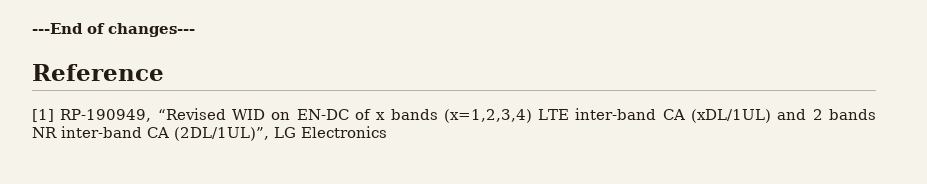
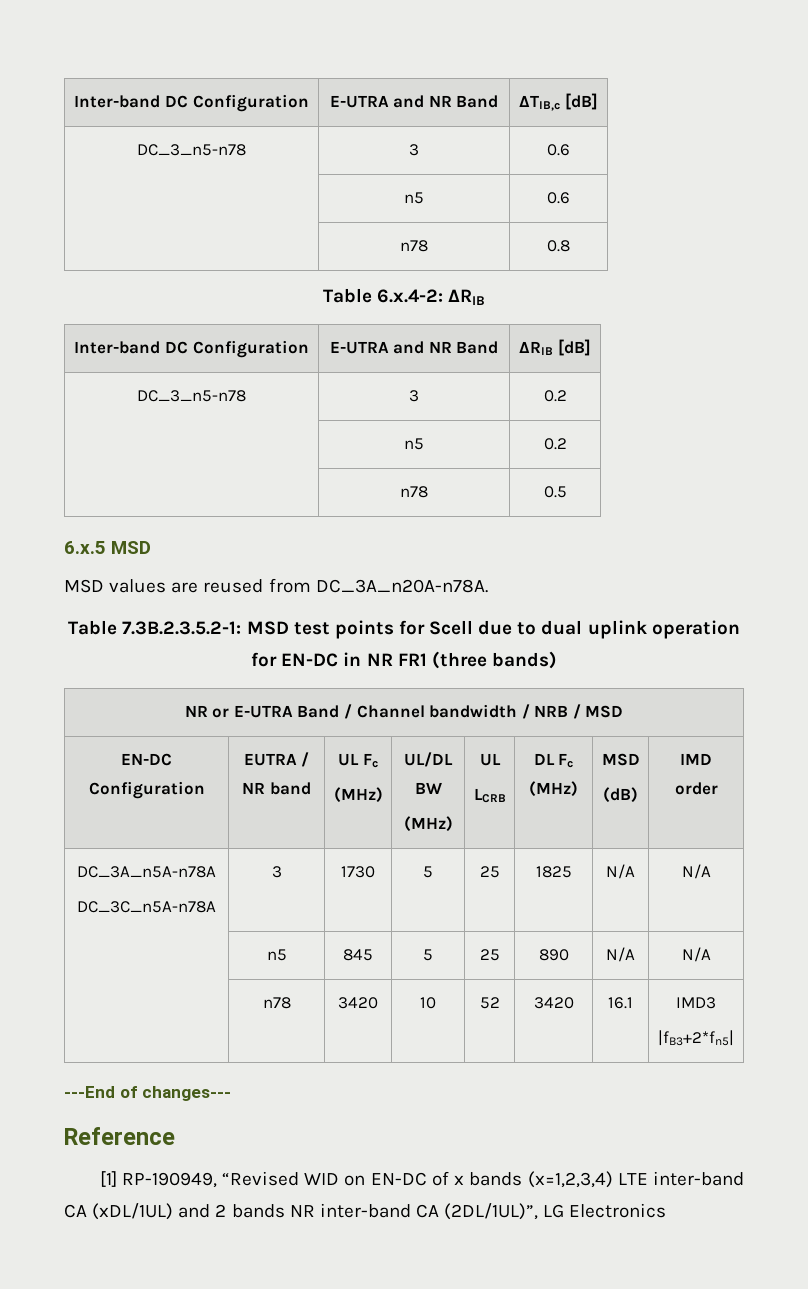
(32, 28) none -> [74,94,309,112] [329,95,499,108] [519,93,598,111] [137,144,246,156] [409,144,419,156] [547,144,570,156] [404,192,424,204] [547,192,570,204] [400,240,428,252] [547,240,570,252] [322,288,486,305] [74,340,309,358] [329,341,499,354] [519,339,591,356] [137,390,246,402] [409,390,419,402] [543,390,567,402] [404,438,424,450] [543,438,567,450] [400,486,428,498] [543,486,567,498] [64,541,152,554] [64,578,488,593] [68,620,740,639] [251,651,557,669] [184,704,624,719] [121,753,172,766] [88,781,205,799] [243,752,310,767] [242,782,311,795] [338,753,378,768] [333,787,383,803] [404,752,453,767] [414,782,442,794] [403,816,453,832] [479,753,501,766] [473,788,506,803] [533,753,574,768] [529,781,578,797] [601,753,640,766] [603,787,638,803] [680,753,712,765] [674,782,718,795] [77,866,216,878] [77,901,216,913] [271,866,282,878] [341,866,375,878] [423,866,433,878] [479,866,500,878] [535,866,572,878] [606,864,635,879] [681,864,711,879] [266,949,287,961] [343,949,373,961] [423,949,433,961] [479,949,500,961] [538,949,569,961] [606,947,635,962] [681,947,711,962] [262,997,291,1009] [338,997,378,1009] [420,997,436,1009] [479,997,500,1009] [533,997,574,1009] [608,997,633,1009] [676,997,716,1009] [658,1030,734,1046] Inter-band DC Configuration | E-UTRA and NR Band | ΔTIB,c [dB] // DC_3_n5-n78 | 3 | 0.6 // | n5 | 0.6 // | n78 | 0.8 // Table 6.x.4-2: ΔRIB // Inter-band DC Configuration | E-UTRA and NR Band | ΔRIB [dB] // DC_3_n5-n78 | 3 | 0.2 // | n5 | 0.2 // | n78 | 0.5 // 6.x.5 MSD // MSD values are reused from DC_3A_n20A-n78A. // Table 7.3B.2.3.5.2-1: MSD test points for Scell due to dual uplink operation for EN-DC in NR FR1 (three bands) // NR or E-UTRA Band / Channel bandwidth / NRB / MSD // EN-DC Configuration | EUTRA / NR band | UL Fc // (MHz) | UL/DL BW // (MHz) | UL // LCRB | DL Fc (MHz) | MSD // (dB) | IMD order // DC_3A_n5A-n78A // DC_3C_n5A-n78A | 3 | 1730 | 5 | 25 | 1825 | N/A | N/A // | n5 | 845 | 5 | 25 | 890 | N/A | N/A // | n78 | 3420 | 10 | 52 | 3420 | 16.1 | IMD3 // |fB3+2*fn5| //

